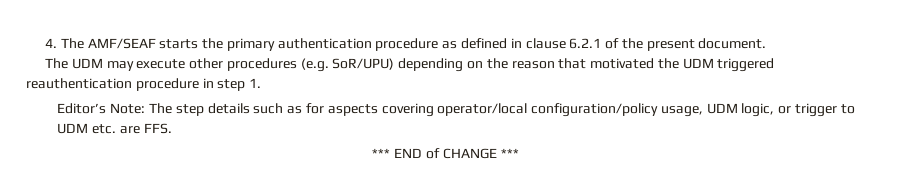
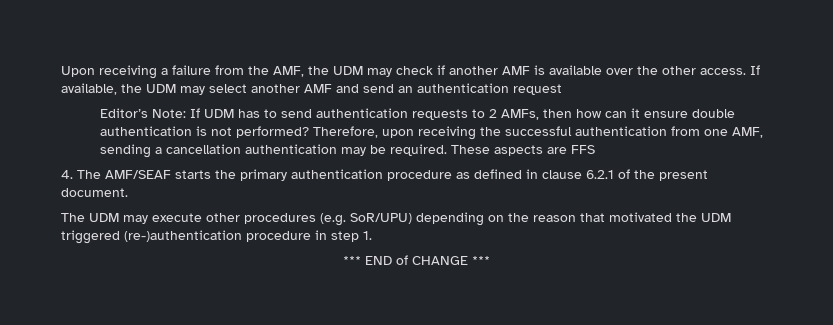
(44, 43) none -> [61,65,760,79] [61,83,562,95] [100,108,736,120] [100,126,764,140] [100,144,596,158] Upon receiving a failure from the AMF, the UDM may check if another AMF is available over the other access. If available, the UDM may select another AMF and send an authentication request // Editor’s Note: If UDM has to send authentication requests to 2 AMFs, then how can it ensure double authentication is not performed? Therefore, upon receiving the successful authentication from one AMF, sending a cancellation authentication may be required. These aspects are FFS //
[26,78,132,89] reauthentication -> [124,230,242,242] (re-)authentication
[57,103,855,117] [57,123,172,134] // Editor’s Note: The step details such as for aspects covering operator/local configuration/policy usage, UDM logic, or trigger to UDM etc. are FFS. -> (372, 235) none

